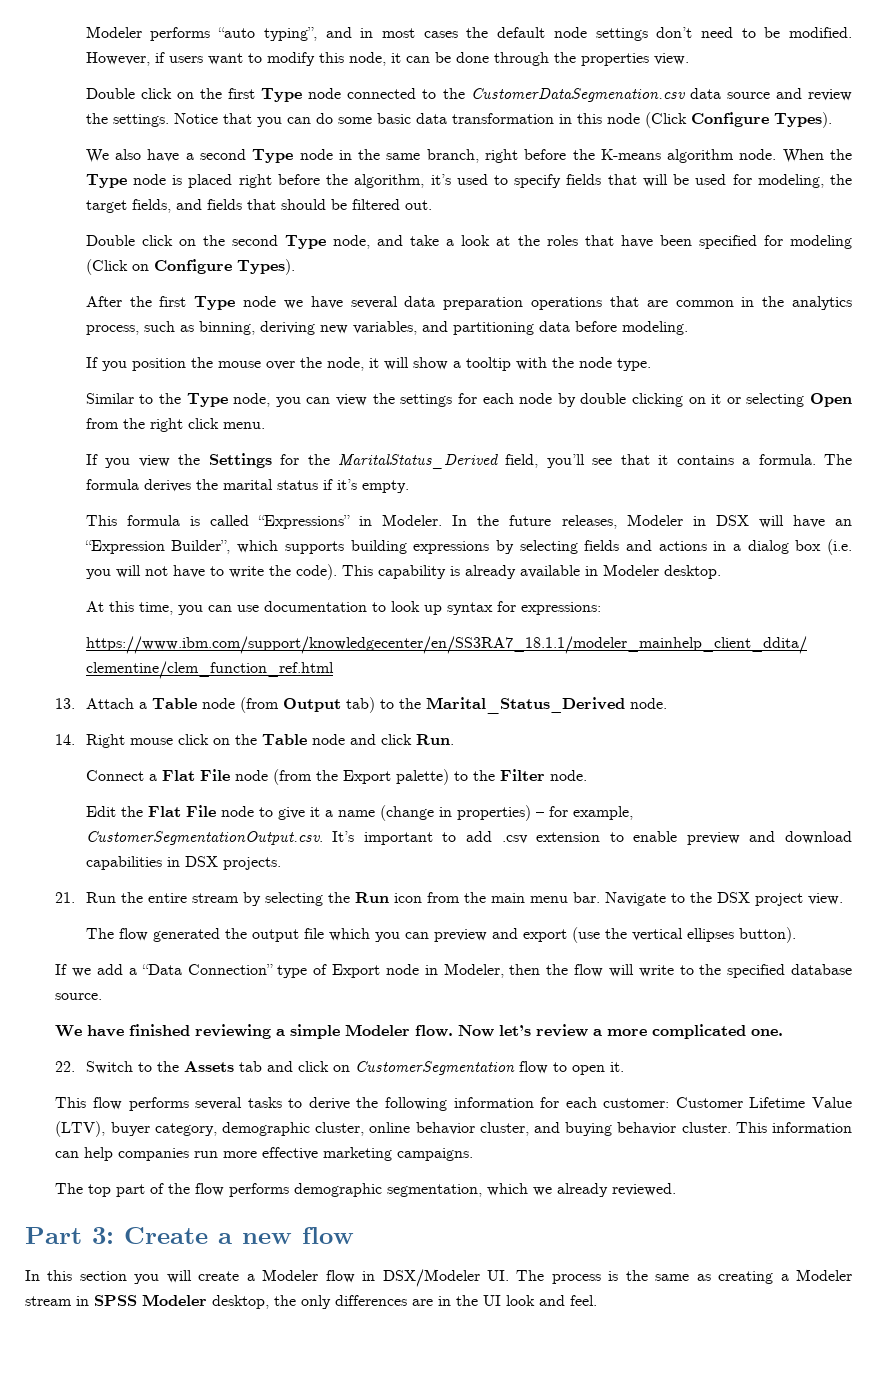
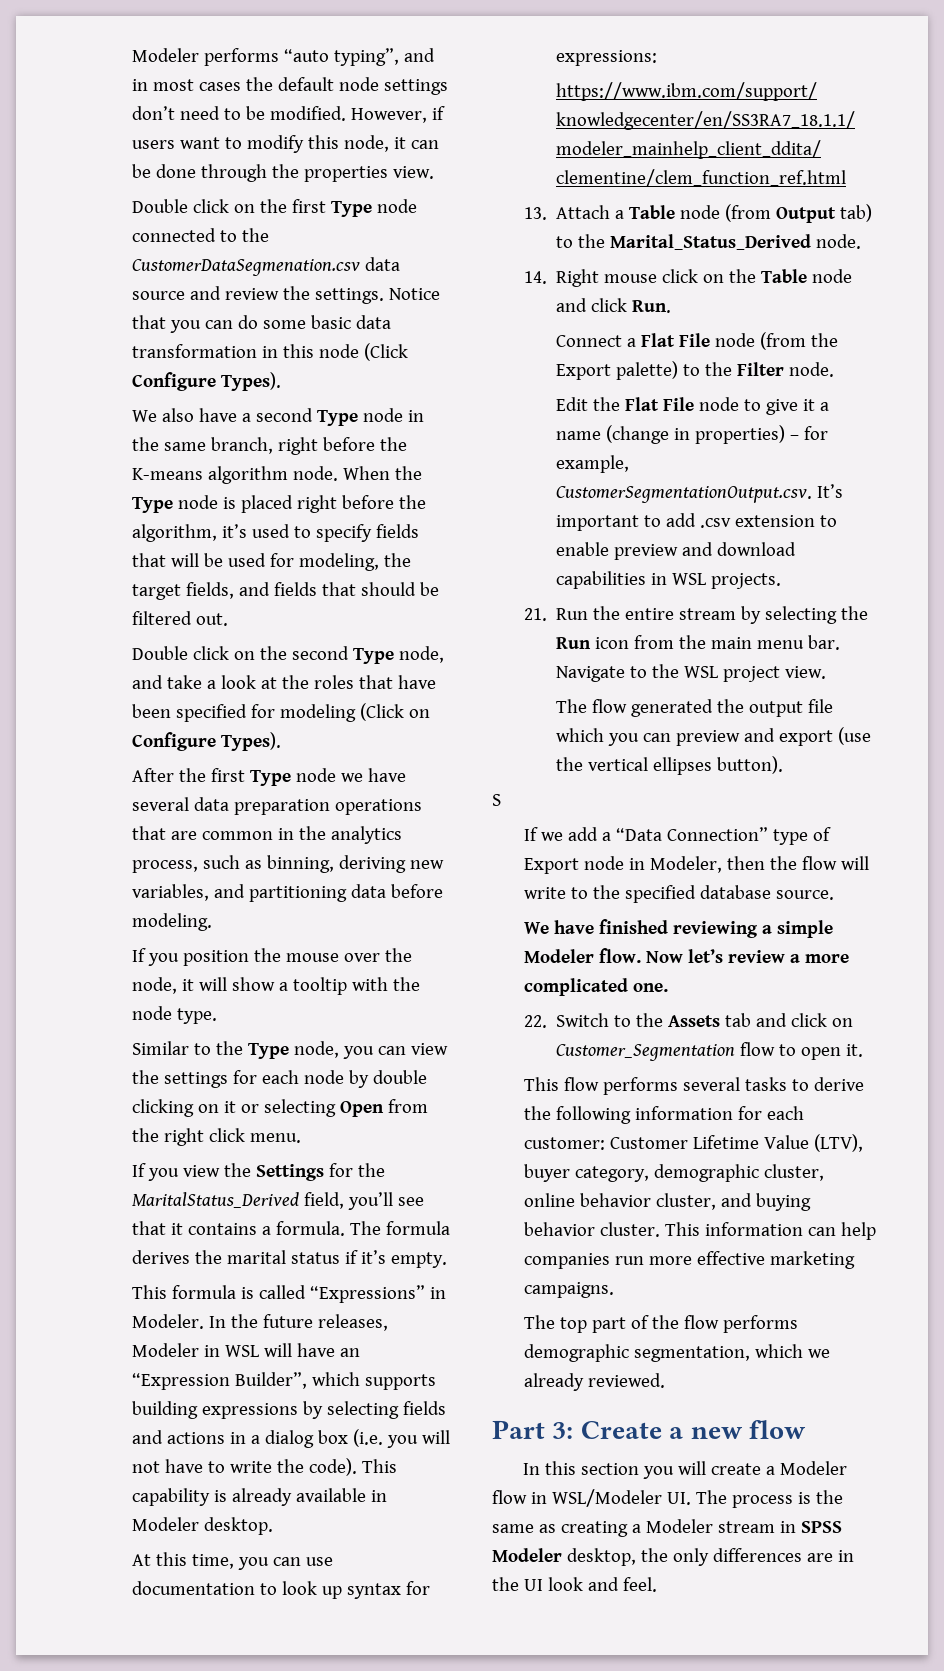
[715,515,749,526] DSX -> [224,1345,259,1357] WSL
[184,856,218,867] DSX -> [671,573,706,585] WSL
[716,892,750,903] DSX -> [684,666,719,678] WSL
(796, 935) none -> [492,794,501,806] // S
[354,1061,515,1075] CustomerSegmentation -> [556,1044,736,1061] Customer_Segmentation
[382,1269,480,1287] DSX/Modeler -> [551,1489,662,1507] WSL/Modeler

